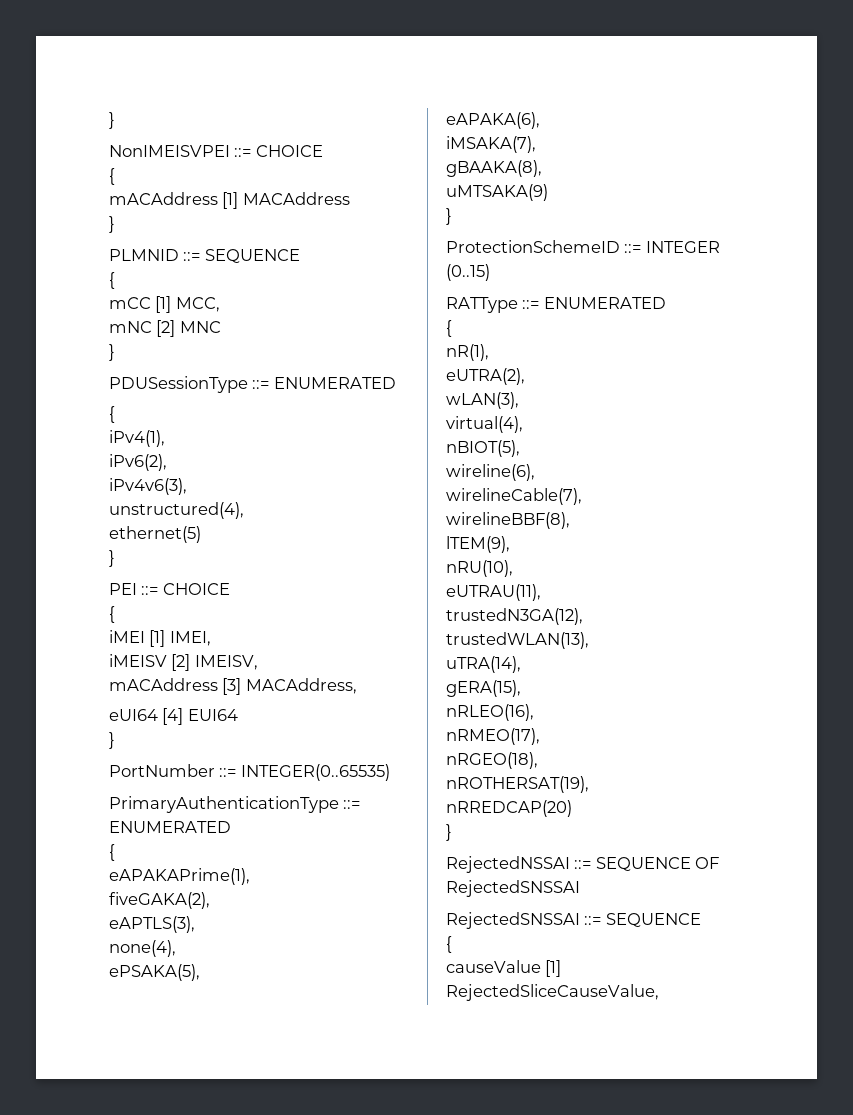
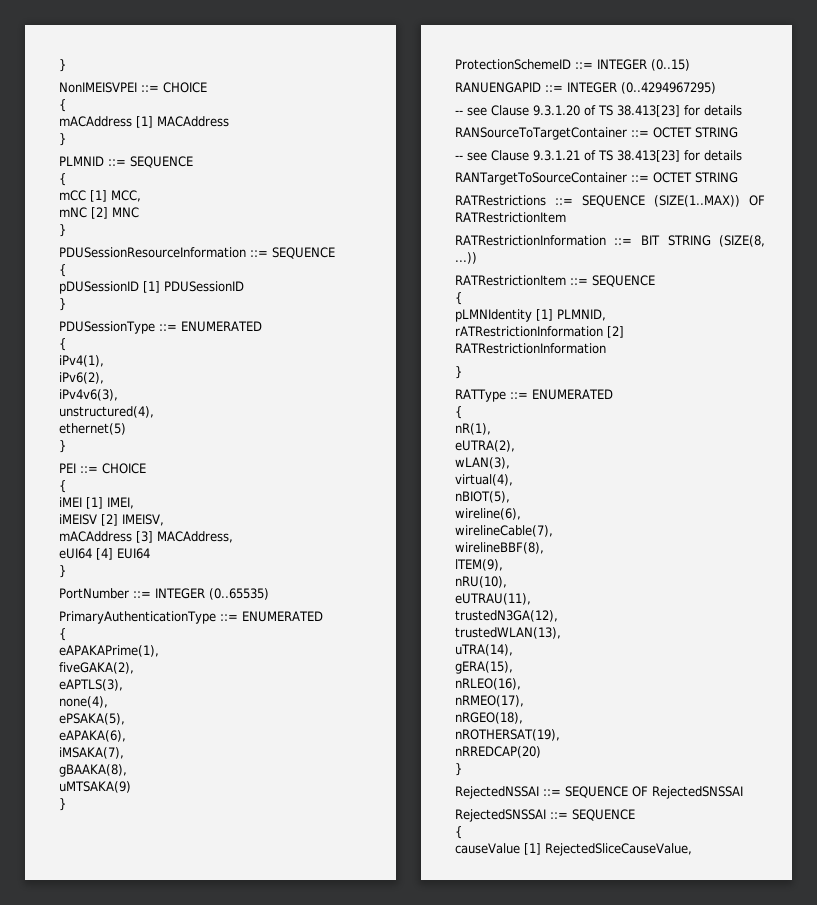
(115, 352) none -> [59,247,335,259] [59,264,66,277] [59,281,244,294] [59,298,66,311] // PDUSessionResourceInformation ::= SEQUENCE // { // pDUSessionID [1] PDUSessionID // }
[240,764,390,781] INTEGER(0..65535) -> [155,588,269,600] INTEGER (0..65535)
(490, 272) none -> [455,82,716,94] [455,105,742,117] [455,127,738,140] [455,150,742,162] [455,172,738,185] [455,195,765,207] [455,212,566,223] [455,235,765,247] [455,252,477,264] [455,275,655,287] [455,292,462,305] [455,309,606,322] [455,326,624,338] [455,343,606,354] [455,366,462,379] // RANUENGAPID ::= INTEGER (0..4294967295) // -- see Clause 9.3.1.20 of TS 38.413[23] for details // RANSourceToTargetContainer ::= OCTET STRING // -- see Clause 9.3.1.21 of TS 38.413[23] for details // RANTargetToSourceContainer ::= OCTET STRING // RATRestrictions ::= SEQUENCE (SIZE(1..MAX)) OF RATRestrictionItem // RATRestrictionInformation ::= BIT STRING (SIZE(8, ...)) // RATRestrictionItem ::= SEQUENCE // { // pLMNIdentity [1] PLMNID, // rATRestrictionInformation [2] RATRestrictionInformation // }

